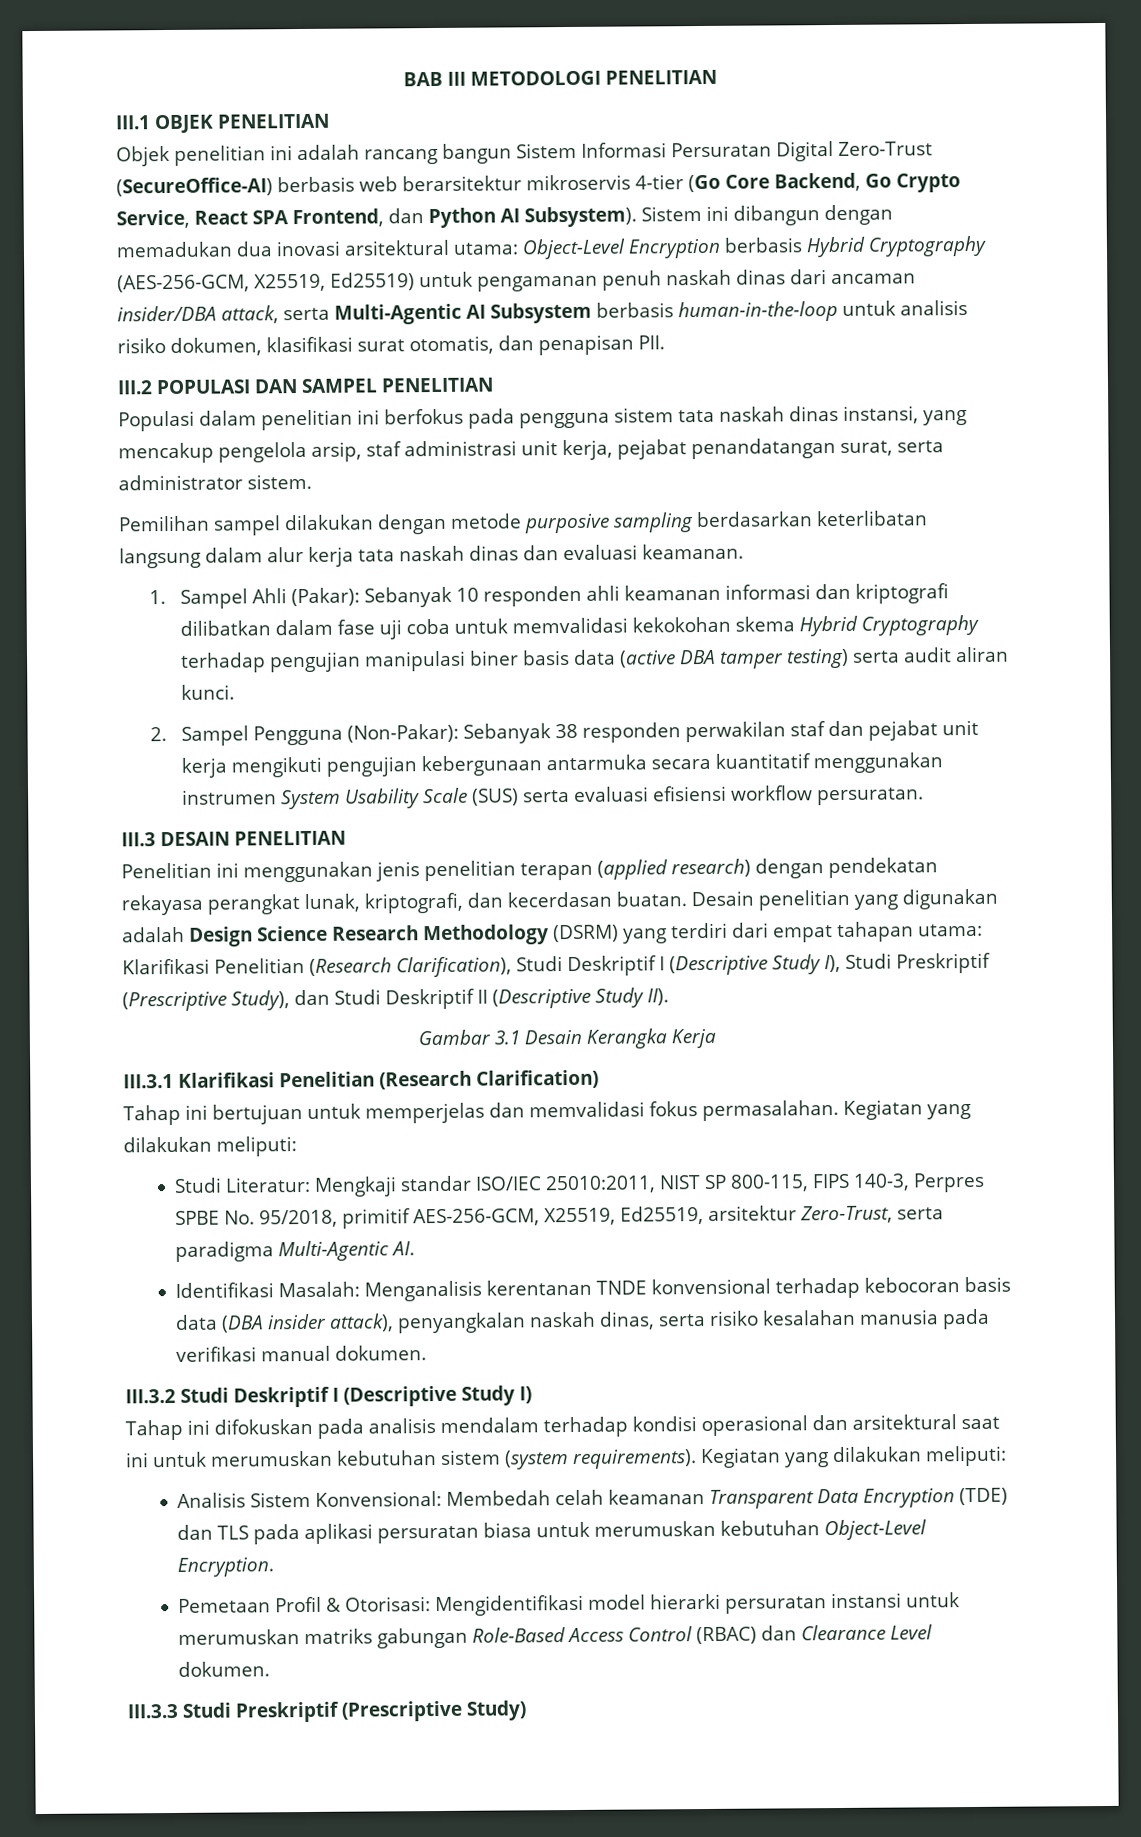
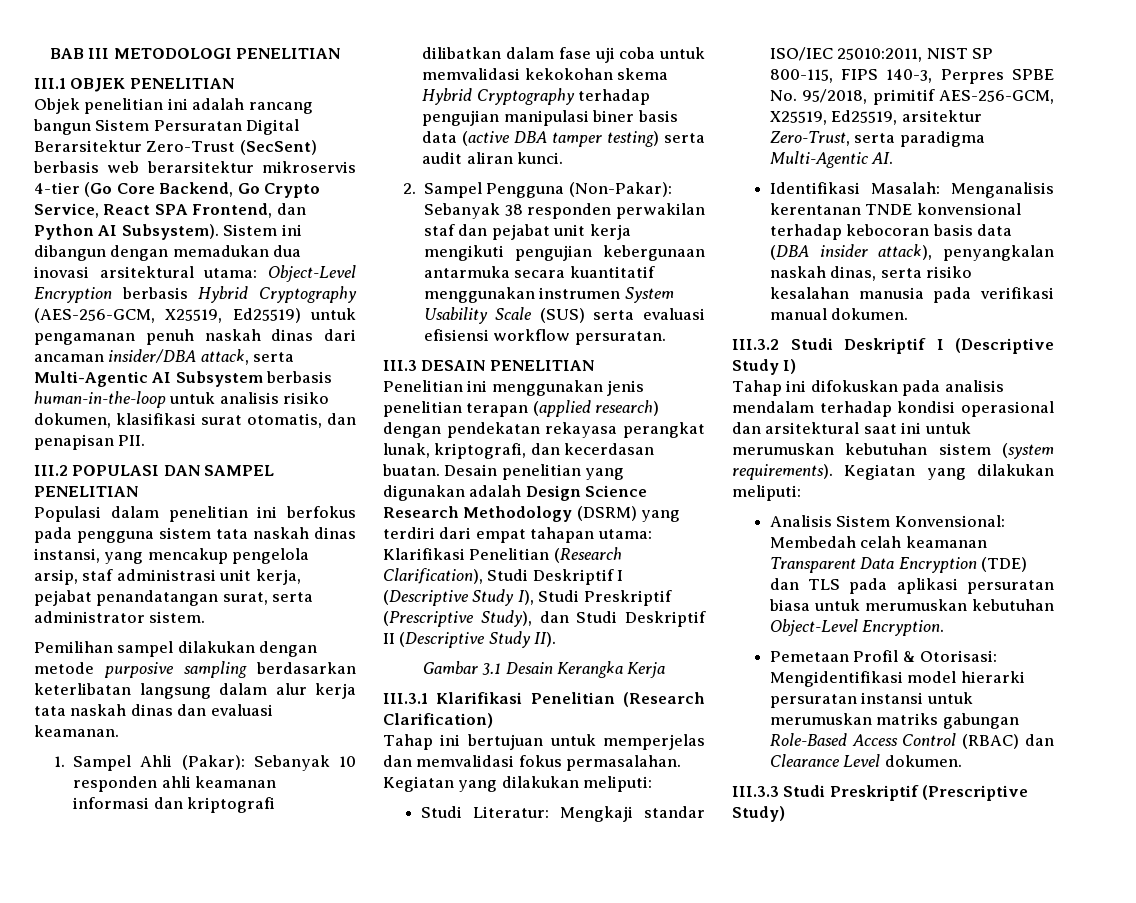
[581,142,667,158] Informasi -> (150, 125) none
[838,141,933,156] [116,177,273,197] Zero-Trust (SecureOffice-AI) -> [34,140,317,155] Berarsitektur Zero-Trust (SecSent)

